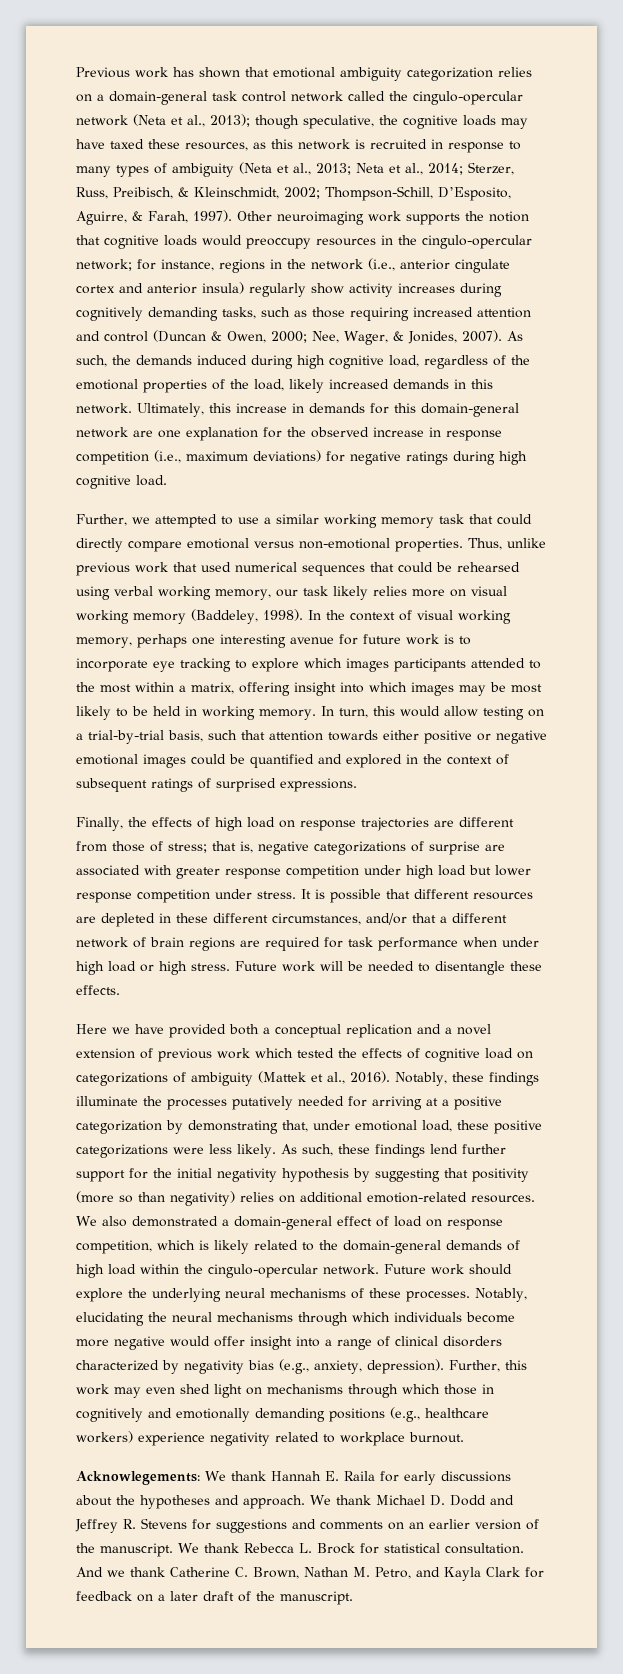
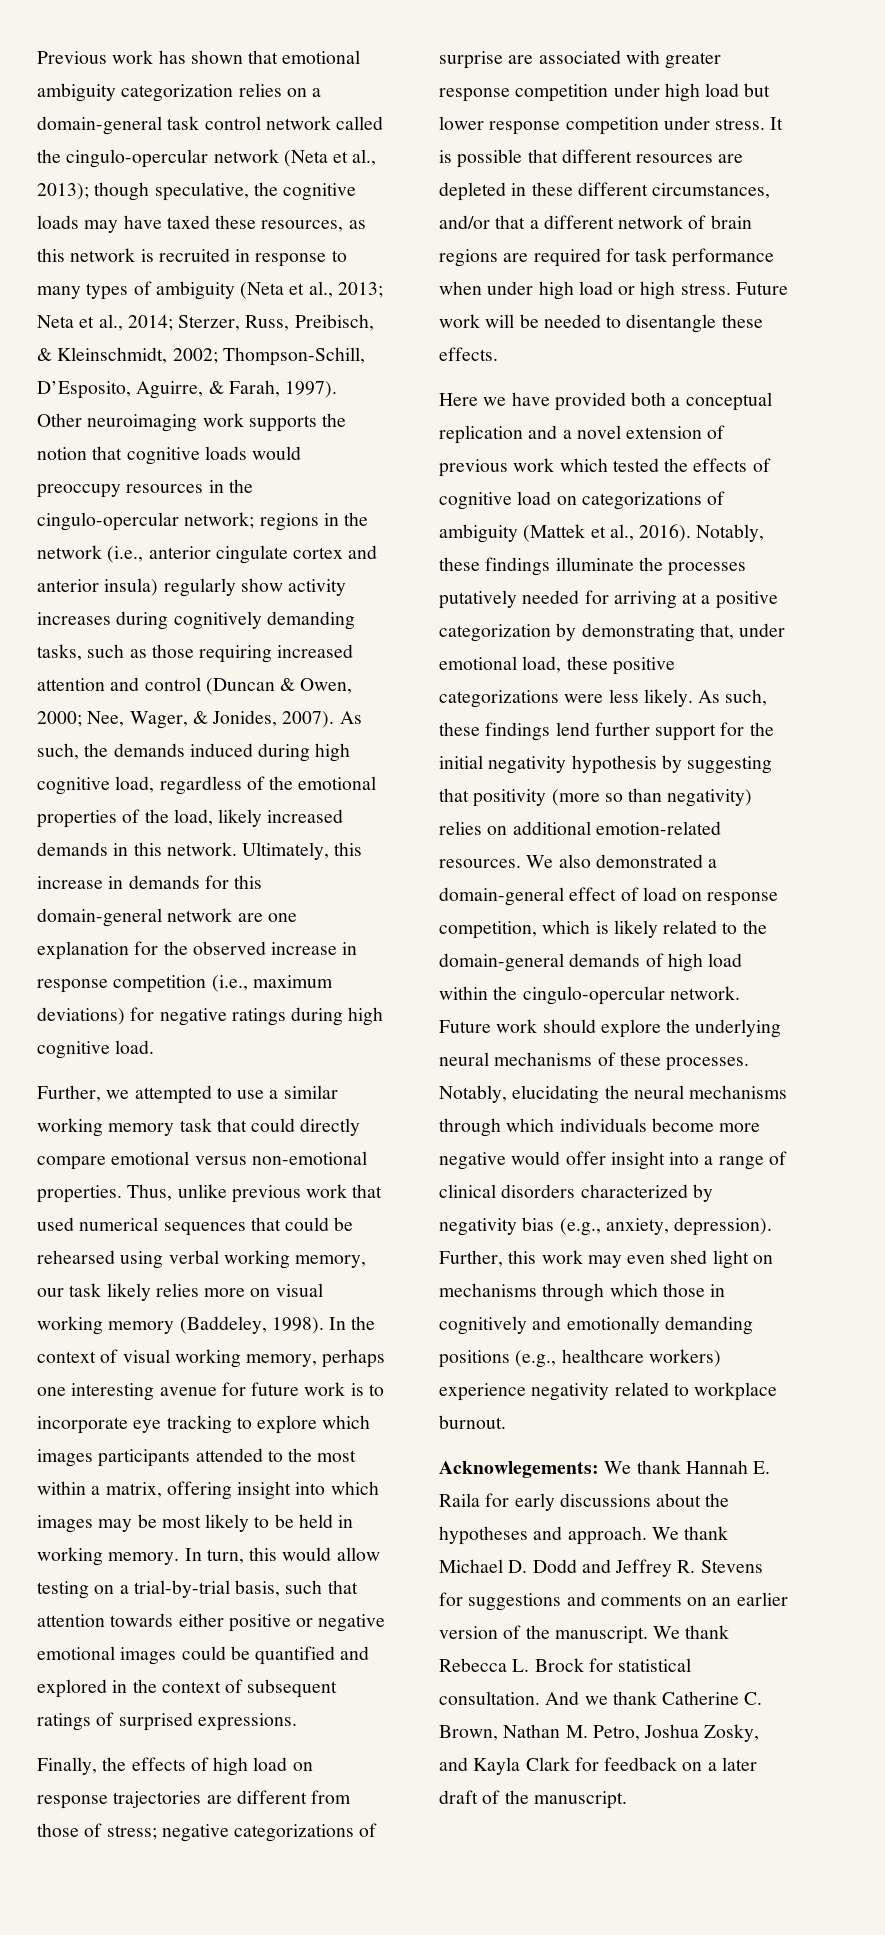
[137,259,214,271] for instance, -> (255, 520) none
[212,841,253,853] that is, -> (157, 1832) none
(411, 1573) none -> [644,1724,760,1742] Joshua Zosky,

